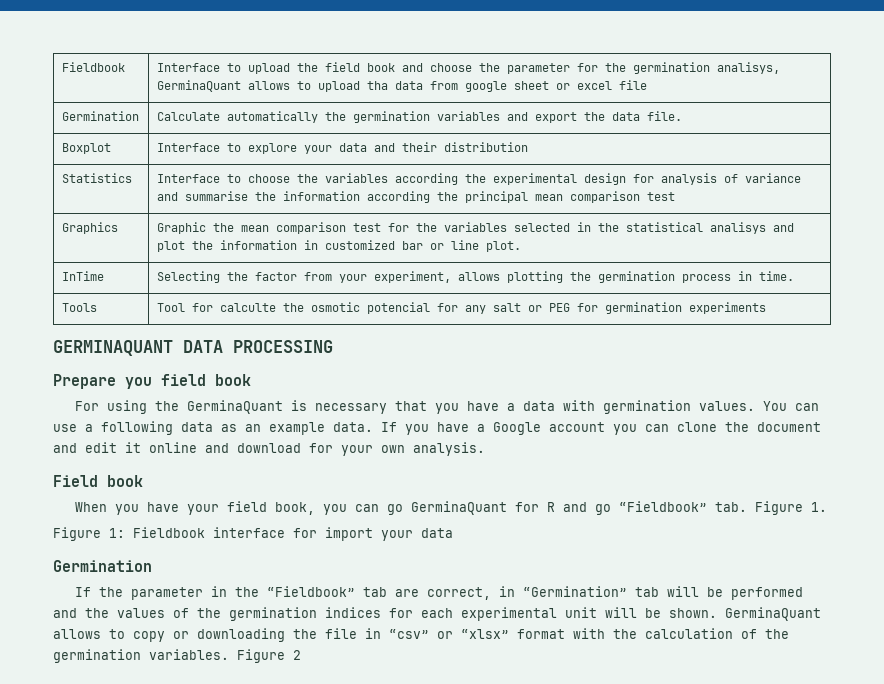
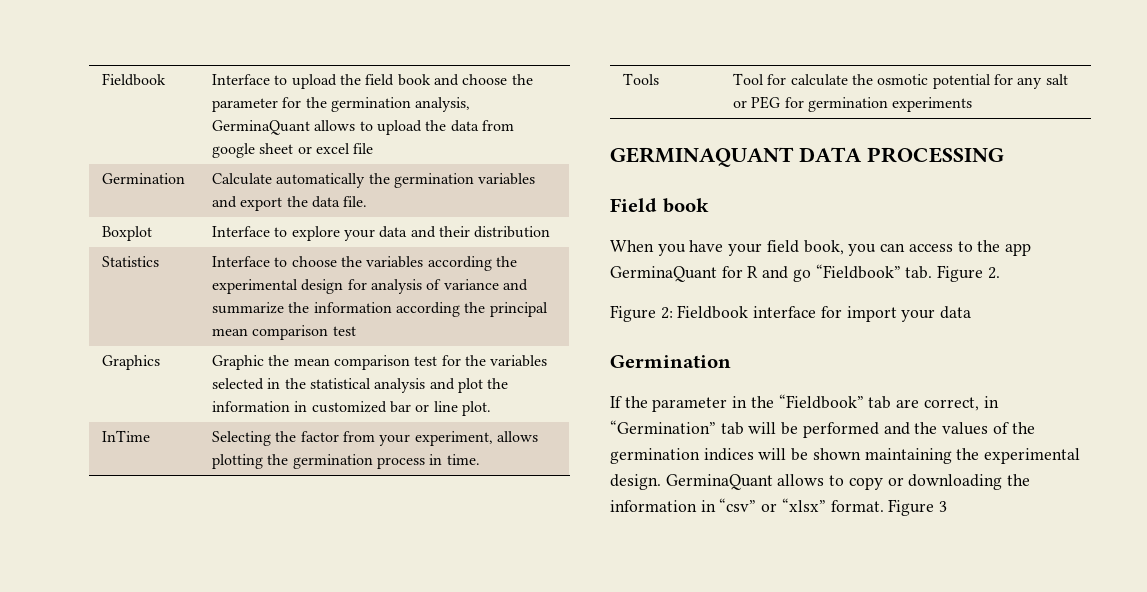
[716,62,780,74] analisys, -> [415,97,471,112] analysis,
[366,81,388,90] tha -> [425,120,447,131] the
[184,191,248,201] summarise -> [212,302,285,314] summarize
[709,222,766,234] analisys -> [374,378,426,393] analysis
[219,303,276,312] calculte -> [790,74,848,86] calculate
[366,302,430,314] potencial -> [932,74,991,89] potential
[53,374,251,389] [75,400,820,414] [53,421,821,435] [53,442,485,456] // Prepare you field book // For using the GerminaQuant is necessary that you have a data with germination values. You can use a following data as an example data. If you have a Google account you can clone the document and edit it online and download for your own analysis. -> (1004, 155) none
[387,504,404,515] go -> [908,240,1031,256] access to the app
[811,502,828,512] [53,527,125,541] 1. // Figure 1: -> [987,267,1000,279] [610,305,673,322] 2. // Figure 2:
[389,607,717,621] for each experimental unit will be shown. -> [758,448,1081,464] [610,474,661,490] will be shown maintaining the experimental design.
[325,628,357,639] file -> [610,500,697,512] information
[517,628,789,639] [53,649,301,663] format with the calculation of the germination variables. Figure 2 -> [830,499,948,516] format. Figure 3

